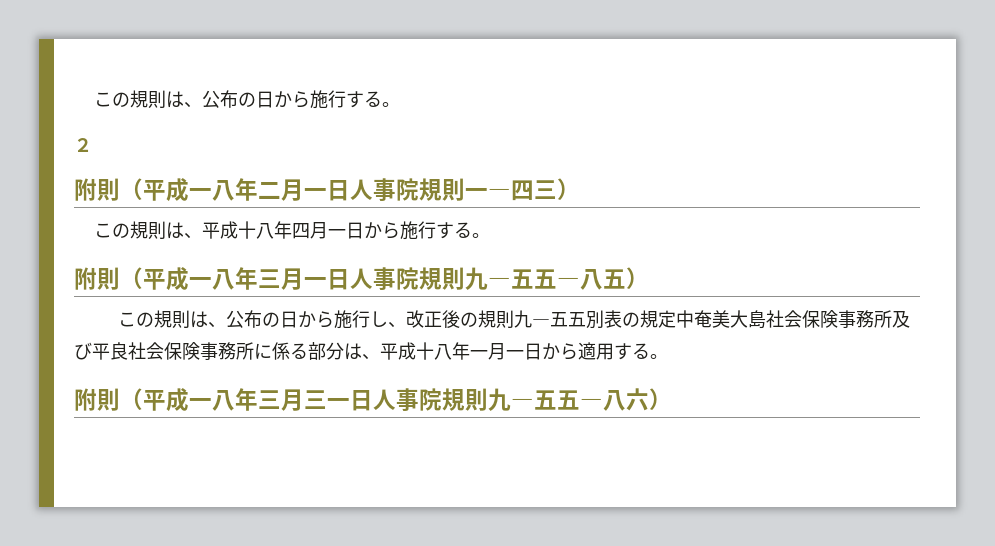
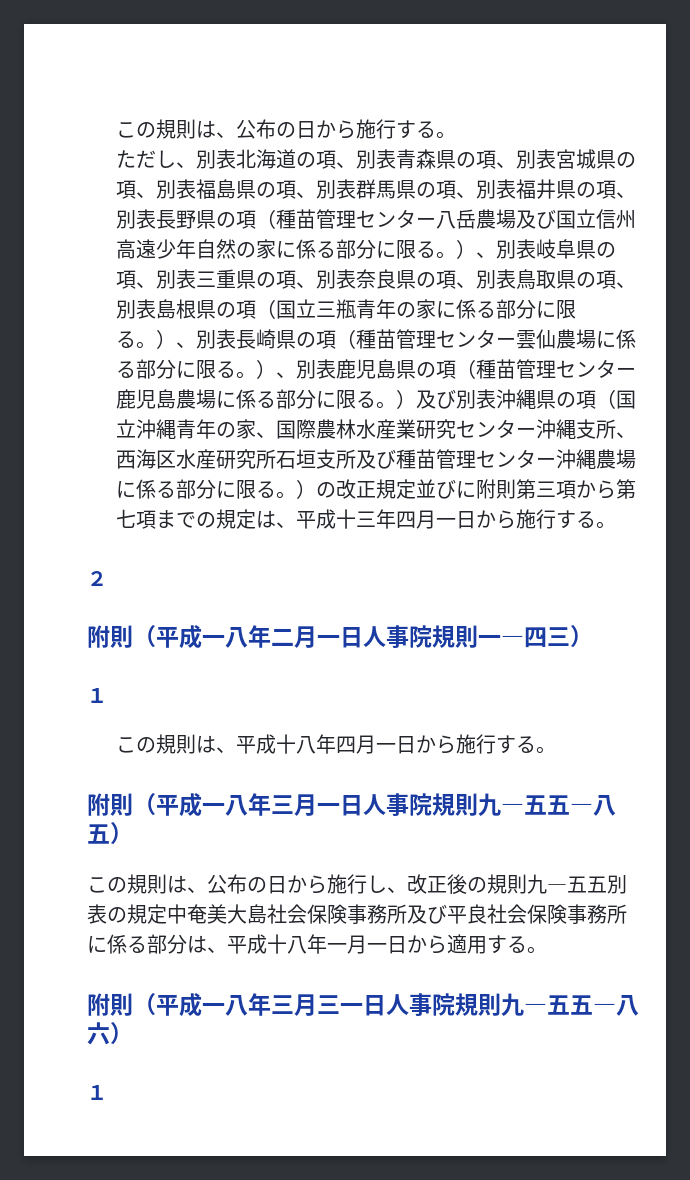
(401, 104) none -> [116,149,637,169] [116,179,637,199] [116,209,637,229] [116,239,617,259] [116,269,637,290] [116,299,577,319] [116,329,637,349] [116,359,637,379] [116,389,637,409] [116,419,637,439] [116,449,637,469] [116,479,637,499] [116,509,617,529] // ただし、別表北海道の項、別表青森県の項、別表宮城県の項、別表福島県の項、別表群馬県の項、別表福井県の項、別表長野県の項（種苗管理センター八岳農場及び国立信州高遠少年自然の家に係る部分に限る。）、別表岐阜県の項、別表三重県の項、別表奈良県の項、別表鳥取県の項、別表島根県の項（国立三瓶青年の家に係る部分に限る。）、別表長崎県の項（種苗管理センター雲仙農場に係る部分に限る。）、別表鹿児島県の項（種苗管理センター鹿児島農場に係る部分に限る。）及び別表沖縄県の項（国立沖縄青年の家、国際農林水産業研究センター沖縄支所、西海区水産研究所石垣支所及び種苗管理センター沖縄農場に係る部分に限る。）の改正規定並びに附則第三項から第七項までの規定は、平成十三年四月一日から施行する。
(580, 189) none -> [87,688,107,703] // １
(672, 399) none -> [87,1085,107,1100] // １

